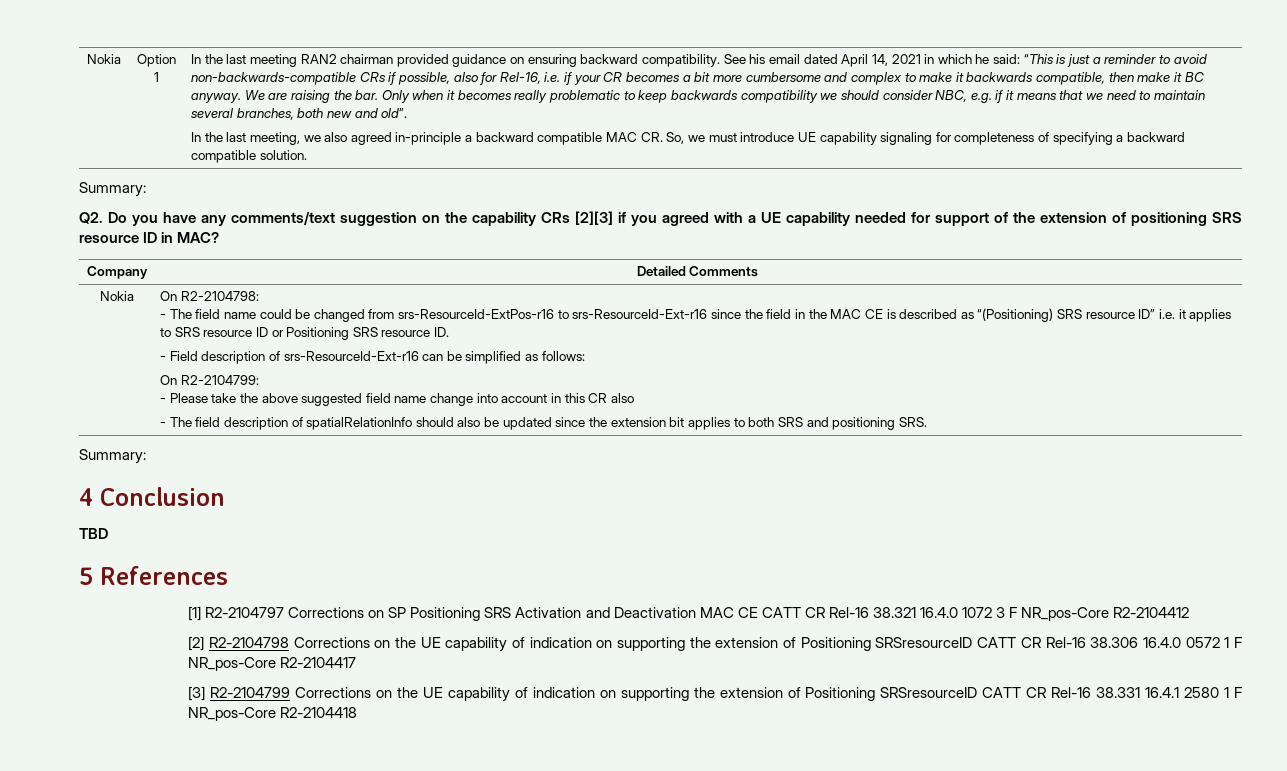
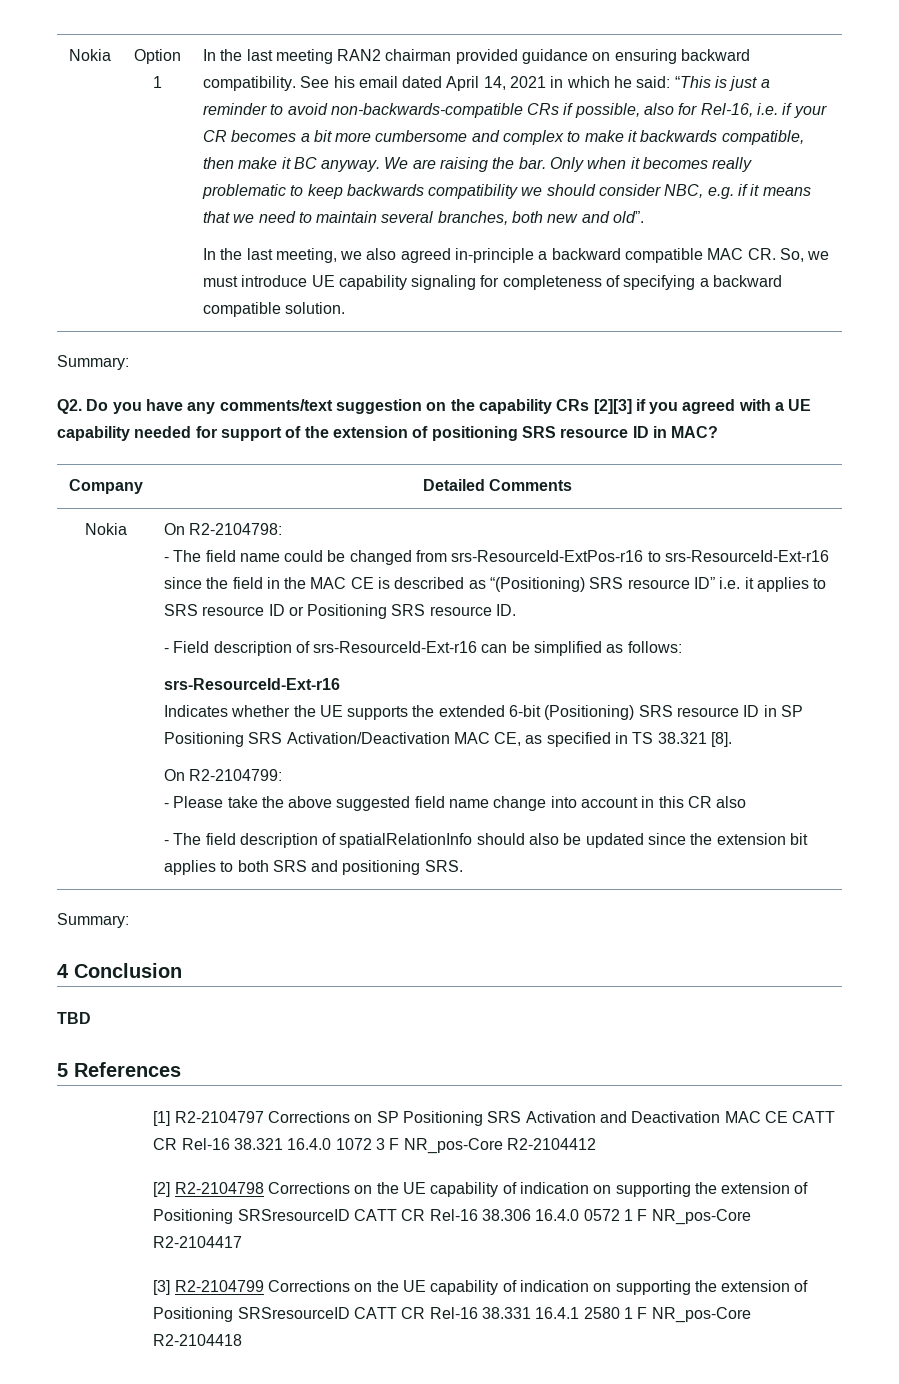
(585, 356) none -> [163,678,340,690] [163,705,804,720] [163,732,733,747] // srs-ResourceId-Ext-r16 // Indicates whether the UE supports the extended 6-bit (Positioning) SRS resource ID in SP Positioning SRS Activation/Deactivation MAC CE, as specified in TS 38.321 [8].

